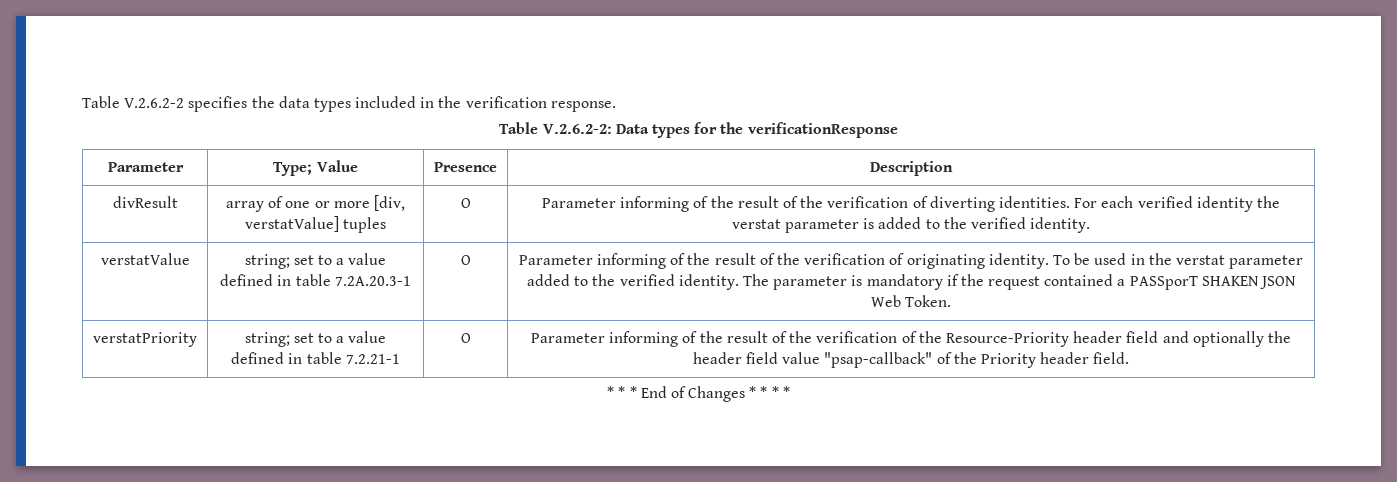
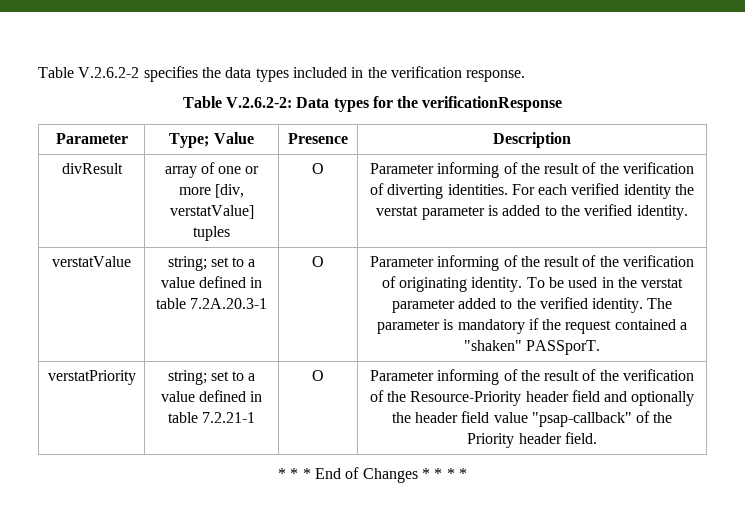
[1129,276,1296,290] [870,295,952,307] PASSporT SHAKEN JSON Web Token. -> [463,340,601,355] "shaken" PASSporT.

